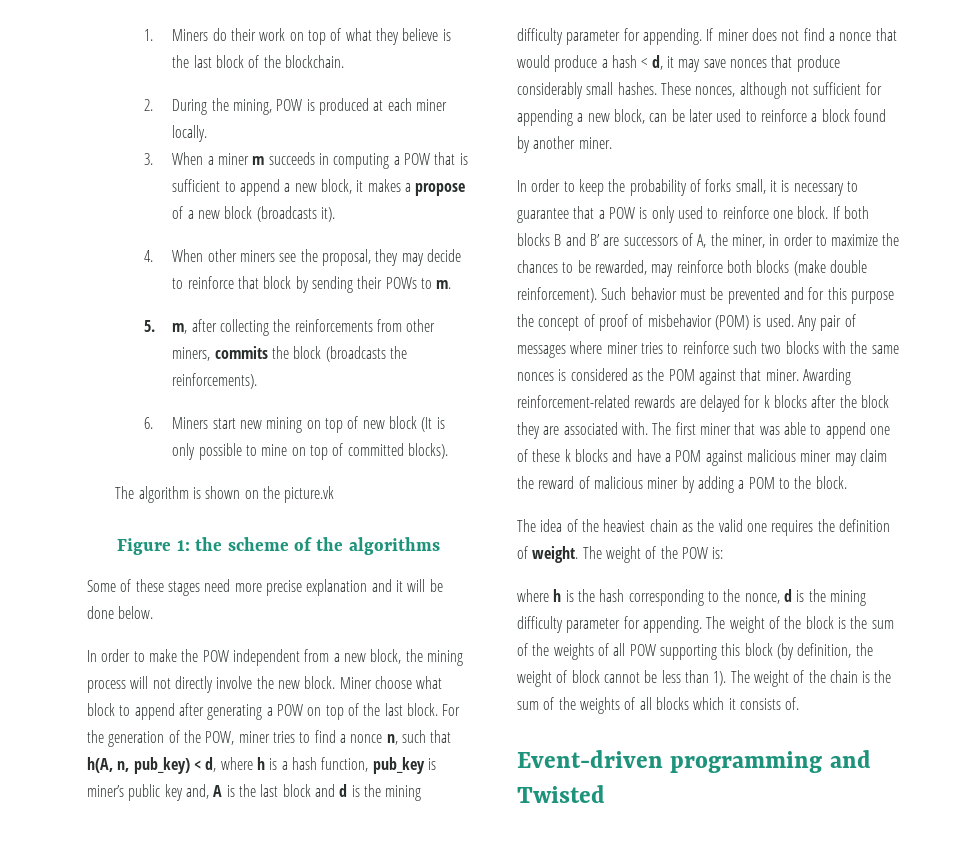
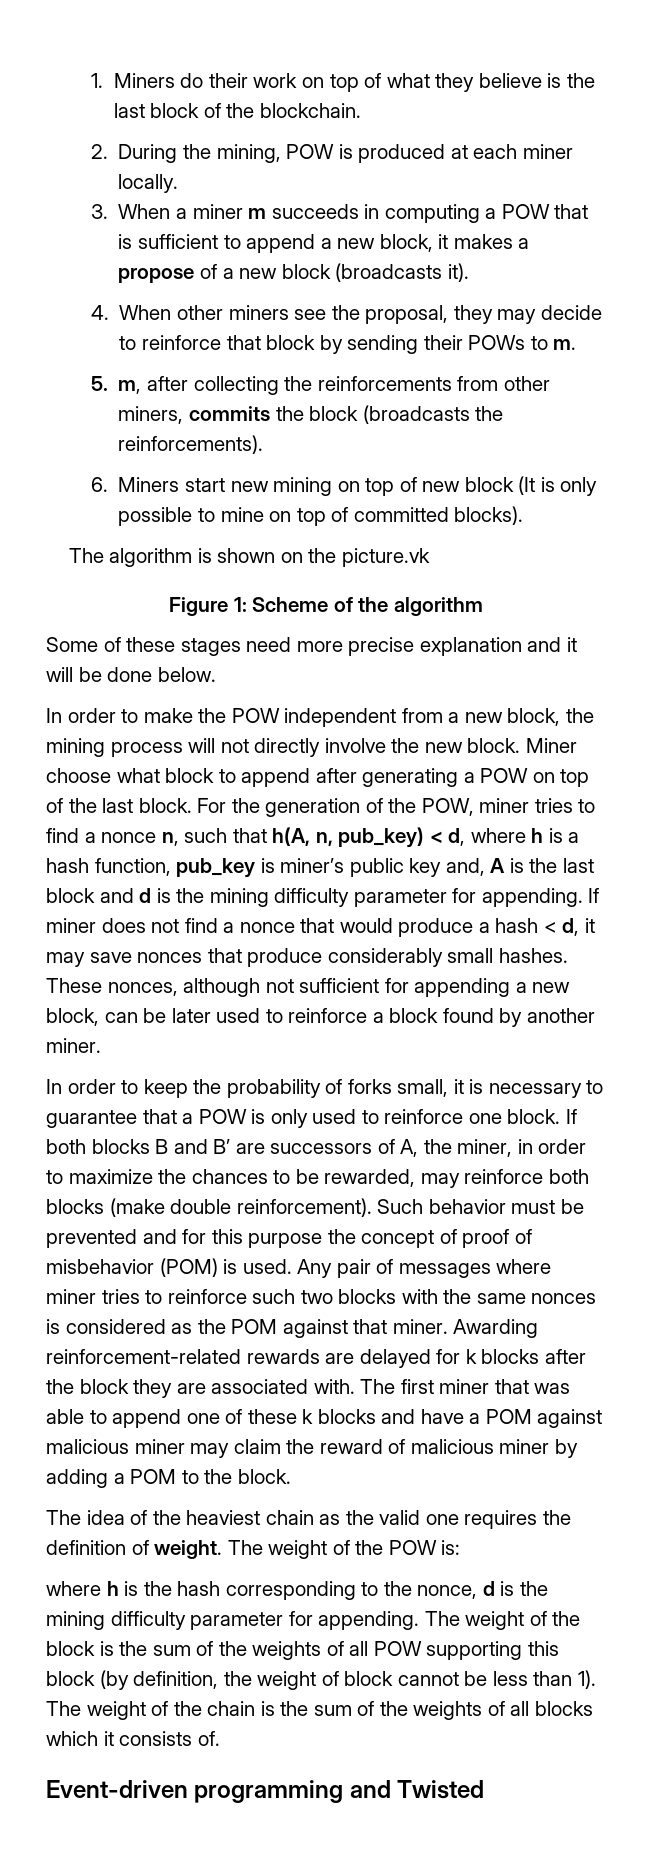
[195,537,440,555] the scheme of the algorithms -> [252,597,483,616] Scheme of the algorithm

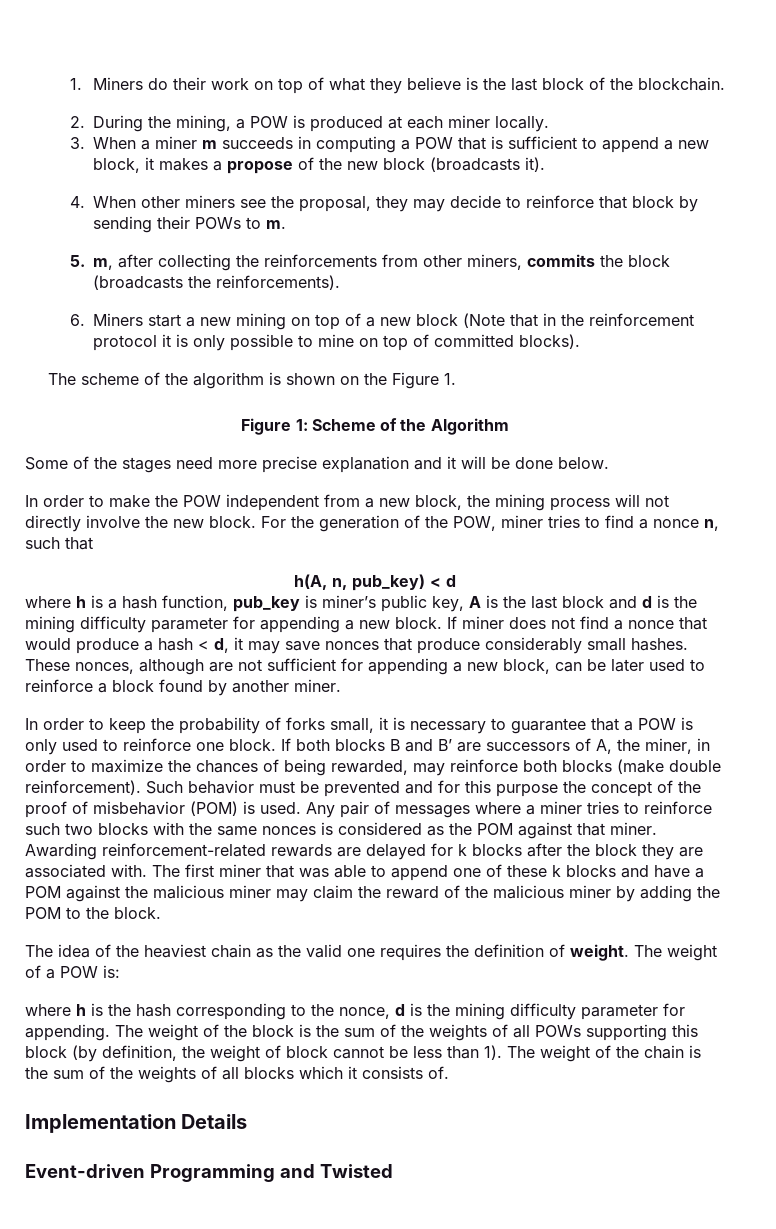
(281, 153) none -> [236,119,246,129] a
[222,268,234,279] a -> [319,158,343,170] the
(226, 485) none -> [186,317,196,327] a
[422,476,536,495] new block (It -> [366,313,695,328] [93,334,172,351] a new block (Note that in the reinforcement protocol it
(104, 555) none -> [80,372,188,385] scheme of the
[341,548,430,567] picture.vk -> [391,372,456,389] Figure 1.
[393,597,483,616] algorithm -> [430,418,509,435] Algorithm
[126,637,176,652] these -> [94,457,117,469] the
[525,738,577,753] [46,768,590,787] [46,798,192,813] Miner choose what block to append after generating a POW on top of the last block. -> (256, 522) none
(267, 835) none -> (93, 543) //
[448,828,466,846] d, -> [446,575,456,587] d //
[409,858,485,877] key and, -> [432,596,464,612] key,
[481,888,583,907] appending. -> [260,616,442,633] appending a new block.
(261, 987) none -> [209,662,233,672] are
[273,1169,319,1184] to be -> [263,759,326,776] of being
(457, 1236) none -> [678,781,701,793] the
(552, 1266) none -> [526,805,535,815] a
(603, 1418) none -> [125,886,148,898] the
(406, 1446) none -> [465,886,488,898] the
[113,1473,125,1484] a -> [697,886,720,898] the
[355,1540,384,1555] the -> [46,969,55,979] a
[373,1641,422,1656] POW -> [535,1025,581,1037] POWs
(220, 1738) none -> [25,1114,248,1133] // Implementation Details
[194,1780,344,1803] programming -> [149,1164,275,1182] Programming

